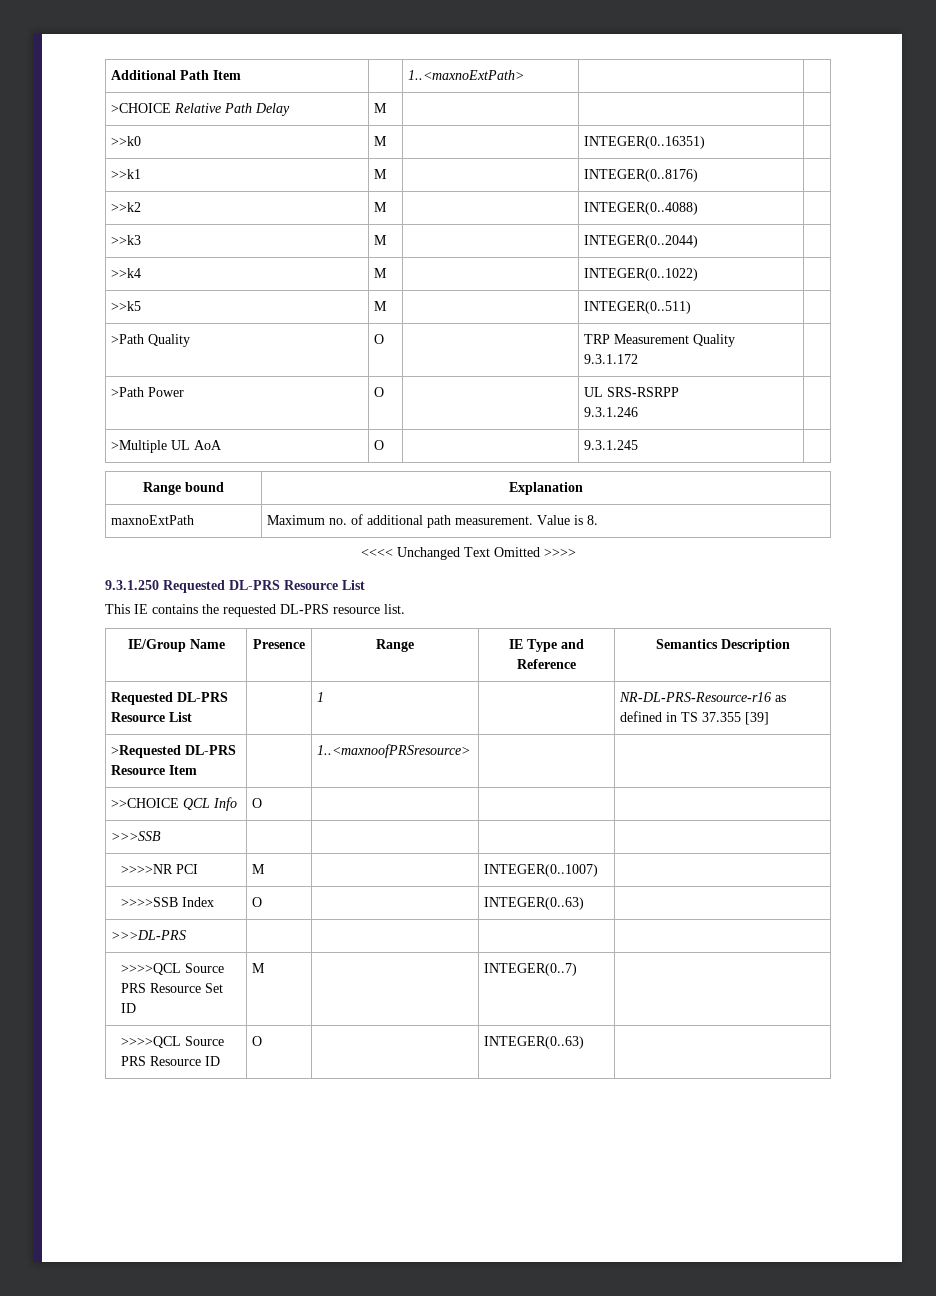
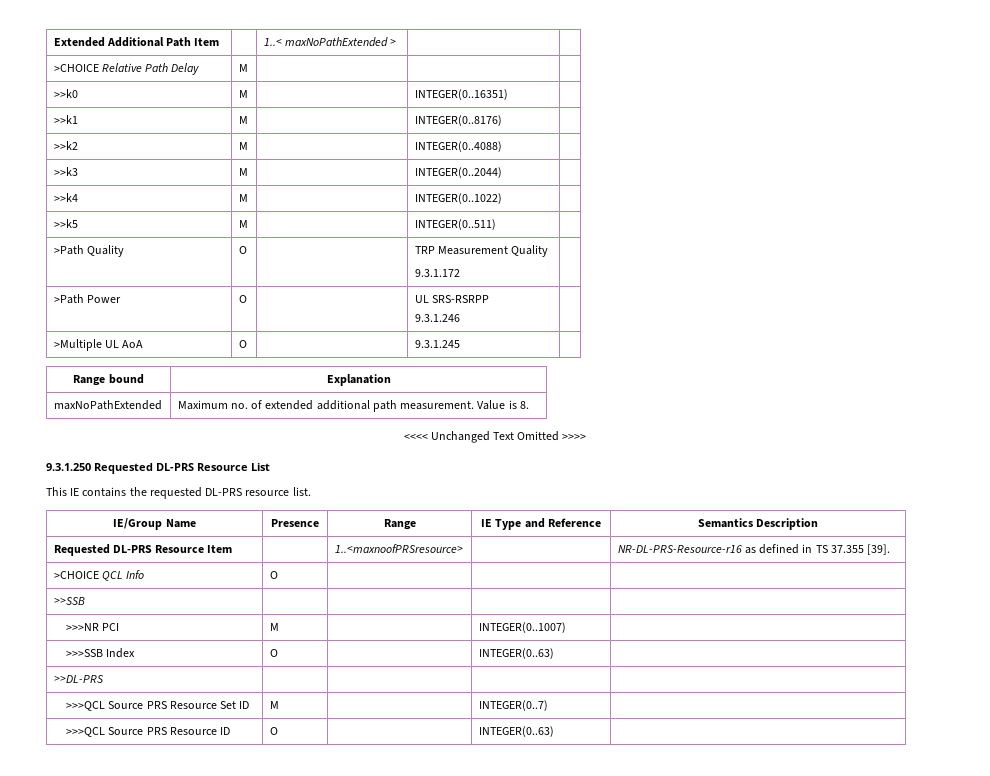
(111, 75) none -> [53,37,105,47] Extended
[408,70,525,80] 1..<maxnoExtPath> -> [263,37,397,47] 1..< maxNoPathExtended >
[111,515,195,525] maxnoExtPath -> [53,400,162,410] maxNoPathExtended
(364, 519) none -> [265,400,314,410] extended
[169,712,193,722] [317,692,325,702] List | | 1 -> [207,545,233,553] [334,544,463,553] Item | | 1..<maxnoofPRSresource>
[745,712,770,725] [111,745,237,758] [111,765,198,775] [317,744,471,758] [111,798,180,808] [39] // >Requested DL-PRS Resource Item | | 1..<maxnoofPRSresource> | | // >>CHOICE -> [867,544,891,555] [53,571,99,579] [39]. // >CHOICE
[111,831,162,841] [121,864,174,874] >>>SSB | | | | // >>>>NR -> [53,597,85,605] [66,623,100,631] >>SSB | | | | // >>>NR
[121,897,179,907] >>>>SSB -> [66,649,104,657] >>>SSB
[111,930,187,940] [121,963,182,975] >>>DL-PRS | | | | // >>>>QCL -> [53,675,104,683] [66,701,106,711] >>DL-PRS | | | | // >>>QCL
[121,1036,182,1048] >>>>QCL -> [66,727,106,737] >>>QCL

